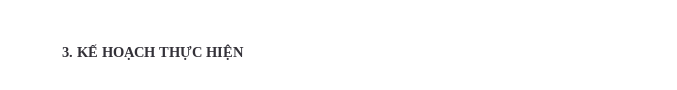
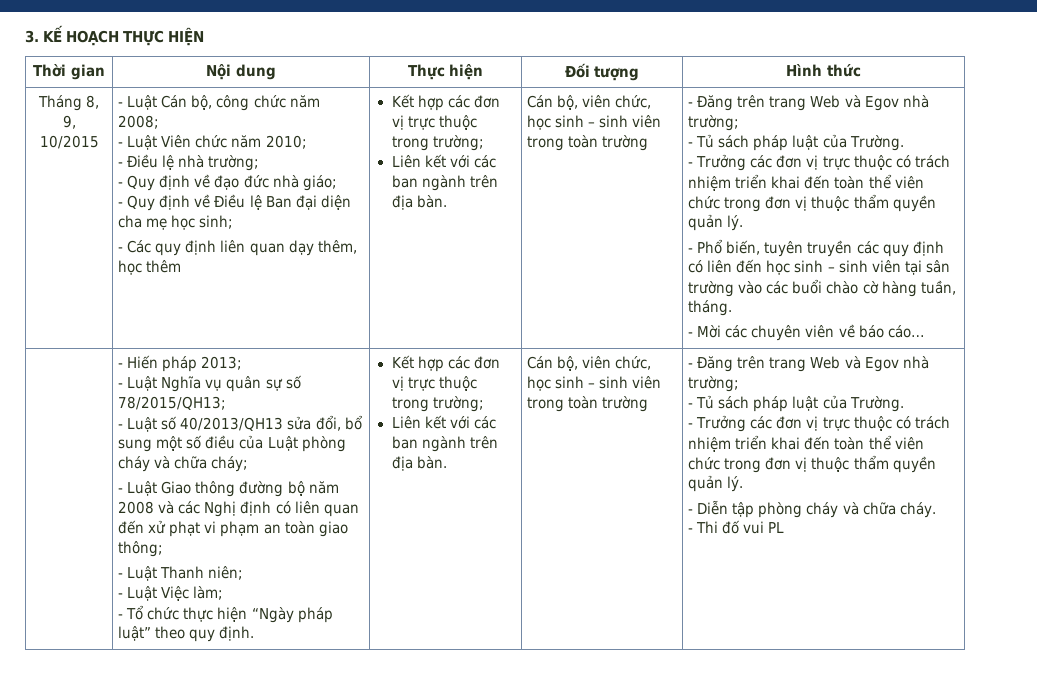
(244, 52) none -> [33,64,105,80] [206,64,276,80] [407,64,484,80] [564,63,640,81] [786,64,861,77] [37,95,100,111] [62,115,76,129] [39,135,99,149] [118,95,320,111] [118,115,160,129] [118,135,307,150] [118,154,260,171] [118,174,337,191] [118,194,351,211] [118,215,234,230] [118,240,357,256] [118,260,182,275] [391,94,500,111] [391,115,477,130] [391,135,484,151] [391,154,496,168] [391,175,498,191] [391,195,447,210] [527,95,652,110] [527,115,662,130] [527,135,649,151] [688,95,929,111] [688,115,740,131] [688,134,904,151] [688,154,950,171] [688,174,924,191] [688,194,936,212] [688,214,744,231] [688,239,944,257] [688,259,950,275] [688,279,956,297] [688,300,733,316] [688,324,925,341] [118,355,243,372] [118,375,302,392] [118,396,227,410] [118,415,362,432] [118,435,346,452] [118,456,249,472] [118,481,339,497] [118,501,359,517] [118,520,348,537] [118,541,164,557] [118,566,244,581] [118,586,224,601] [118,605,333,623] [118,626,255,642] [391,355,500,372] [391,376,477,391] [391,396,484,412] [391,415,496,429] [391,436,498,452] [391,456,447,471] [527,356,652,371] [527,376,662,391] [527,396,649,412] [688,356,929,372] [688,376,740,392] [688,395,904,412] [688,415,950,432] [688,435,924,452] [688,455,936,473] [688,475,744,492] [688,500,936,518] [688,520,785,534] // Thời gian | Nội dung | Thực hiện | Đối tượng | Hình thức // Tháng 8, 9, 10/2015 | - Luật Cán bộ, công chức năm 2008; // - Luật Viên chức năm 2010; // - Điều lệ nhà trường; // - Quy định về đạo đức nhà giáo; // - Quy định về Điều lệ Ban đại diện cha mẹ học sinh; // - Các quy định liên quan dạy thêm, học thêm | Kết hợp các đơn vị trực thuộc trong trường; // Liên kết với các ban ngành trên địa bàn. | Cán bộ, viên chức, học sinh – sinh viên trong toàn trường | - Đăng trên trang Web và Egov nhà trường; // - Tủ sách pháp luật của Trường. // - Trưởng các đơn vị trực thuộc có trách nhiệm triển khai đến toàn thể viên chức trong đơn vị thuộc thẩm quyền quản lý. // - Phổ biến, tuyên truyền các quy định có liên đến học sinh – sinh viên tại sân trường vào các buổi chào cờ hàng tuần, tháng. // - Mời các chuyên viên về báo cáo… // | - Hiến pháp 2013; // - Luật Nghĩa vụ quân sự số 78/2015/QH13; // - Luật số 40/2013/QH13 sửa đổi, bổ sung một số điều của Luật phòng cháy và chữa cháy; // - Luật Giao thông đường bộ năm 2008 và các Nghị định có liên quan đến xử phạt vi phạm an toàn giao thông; // - Luật Thanh niên; // - Luật Việc làm; // - Tổ chức thực hiện “Ngày pháp luật” theo quy định. | Kết hợp các đơn vị trực thuộc trong trường; // Liên kết với các ban ngành trên địa bàn. | Cán bộ, viên chức, học sinh – sinh viên trong toàn trường | - Đăng trên trang Web và Egov nhà trường; // - Tủ sách pháp luật của Trường. // - Trưởng các đơn vị trực thuộc có trách nhiệm triển khai đến toàn thể viên chức trong đơn vị thuộc thẩm quyền quản lý. // - Diễn tập phòng cháy và chữa cháy. // - Thi đố vui PL

